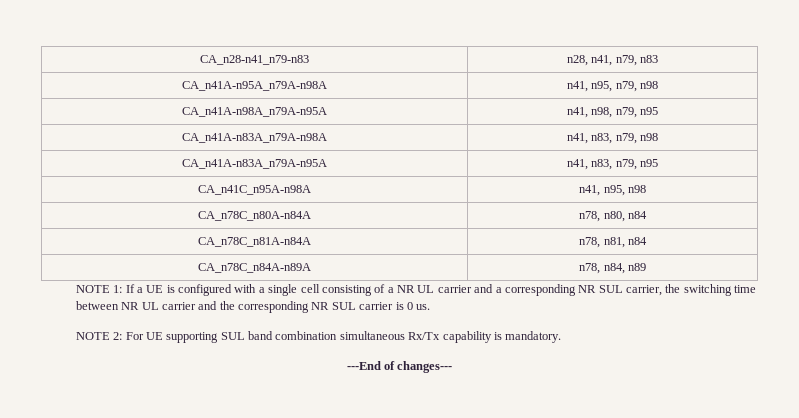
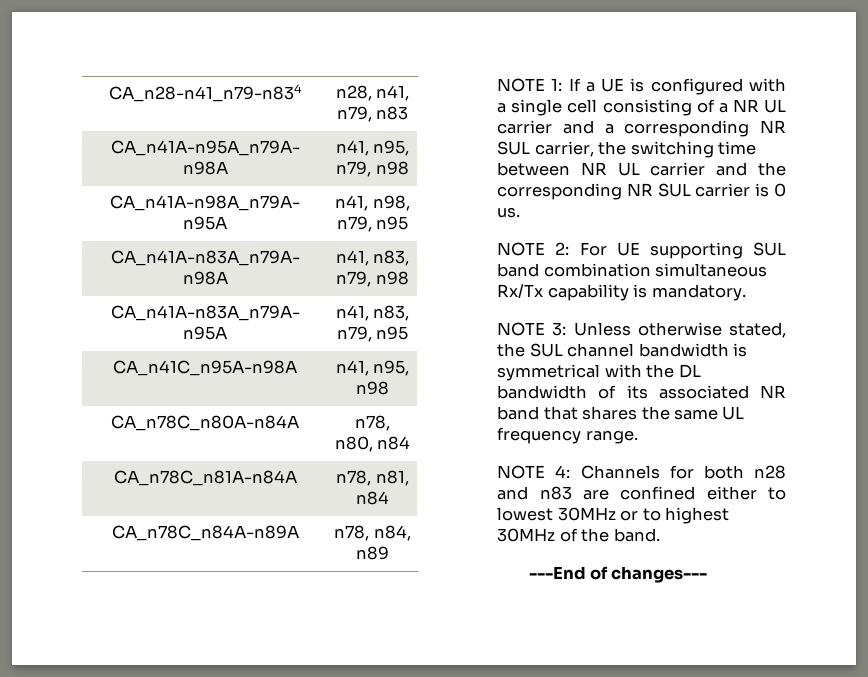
[200,55,309,65] CA_n28-n41_n79-n83 -> [109,84,302,102] CA_n28-n41_n79-n834
(562, 337) none -> [497,322,786,338] [497,343,748,357] [497,364,701,381] [497,385,786,399] [497,406,745,420] [497,427,638,444] [497,465,786,479] [497,486,786,500] [497,507,730,524] [497,528,660,542] // NOTE 3: Unless otherwise stated, the SUL channel bandwidth is symmetrical with the DL bandwidth of its associated NR band that shares the same UL frequency range. // NOTE 4: Channels for both n28 and n83 are confined either to lowest 30MHz or to highest 30MHz of the band.

